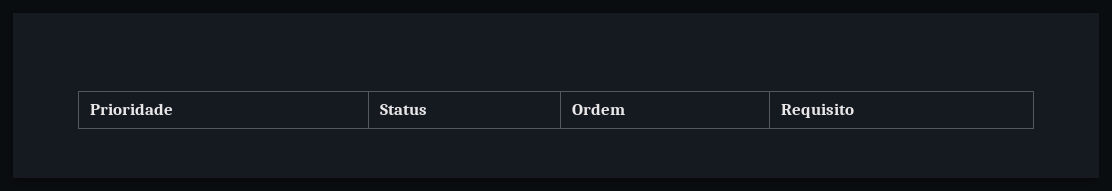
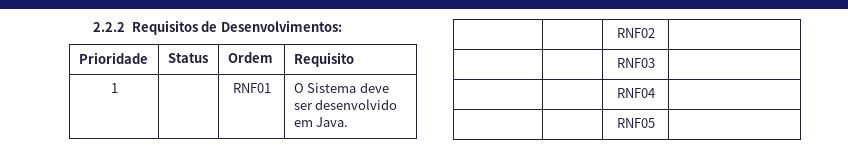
(89, 109) none -> [93,20,342,35] 2.2.2 Requisitos de Desenvolvimentos: //
(854, 110) none -> [110,83,118,93] [232,83,271,93] [293,82,389,93] [293,99,398,110] [293,117,349,127] [616,28,655,38] [616,58,655,68] [616,88,655,98] [616,118,655,128] // 1 | | RNF01 | O Sistema deve ser desenvolvido em Java. // | | RNF02 | // | | RNF03 | // | | RNF04 | // | | RNF05 |

